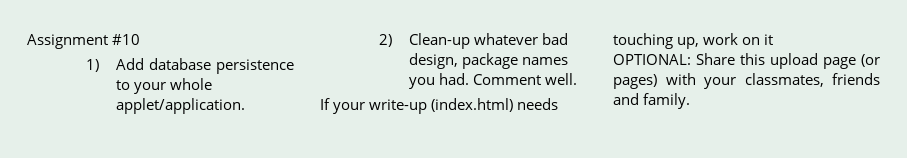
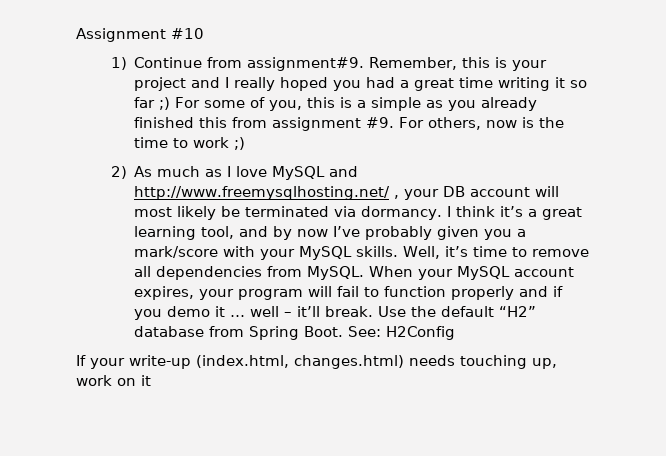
[115,58,294,74] [115,78,212,94] [115,98,245,114] [379,33,568,49] [408,53,568,69] [408,73,577,89] Add database persistence to your whole applet/application. // 2) Clean-up whatever bad design, package names you had. Comment well. -> [134,57,548,71] [134,77,588,91] [134,97,538,111] [134,117,565,131] [134,137,246,150] [110,166,359,180] [134,186,560,200] [134,206,583,220] [134,226,527,240] [134,246,590,260] [134,266,575,280] [134,286,564,300] [134,306,537,320] [134,326,456,340] Continue from assignment#9. Remember, this is your project and I really hoped you had a great time writing it so far ;) For some of you, this is a simple as you already finished this from assignment #9. For others, now is the time to work ;) // 2) As much as I love MySQL and http://www.freemysqlhosting.net/ , your DB account will most likely be terminated via dormancy. I think it’s a great learning tool, and by now I’ve probably given you a mark/score with your MySQL skills. Well, it’s time to remove all dependencies from MySQL. When your MySQL account expires, your program will fail to function properly and if you demo it … well – it’ll break. Use the default “H2” database from Spring Boot. See: H2Config
[431,98,514,112] (index.html) -> [196,355,404,369] (index.html, changes.html)
[613,53,880,69] [613,73,880,89] [613,93,691,109] // OPTIONAL: Share this upload page (or pages) with your classmates, friends and family. -> (151, 380) none

